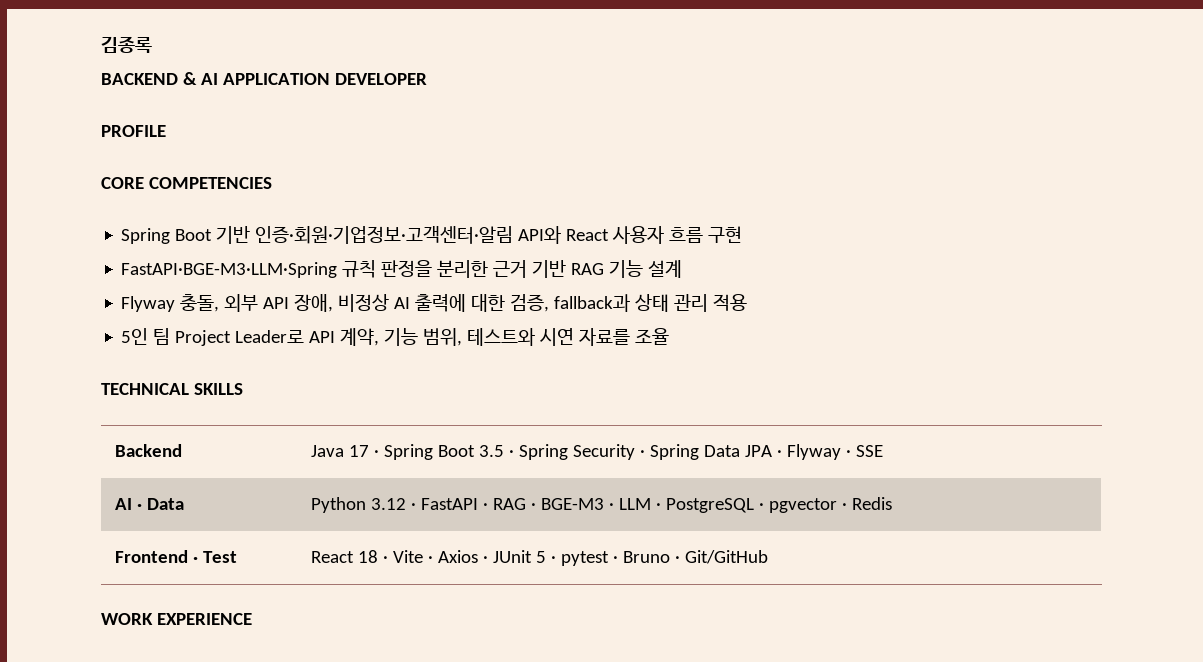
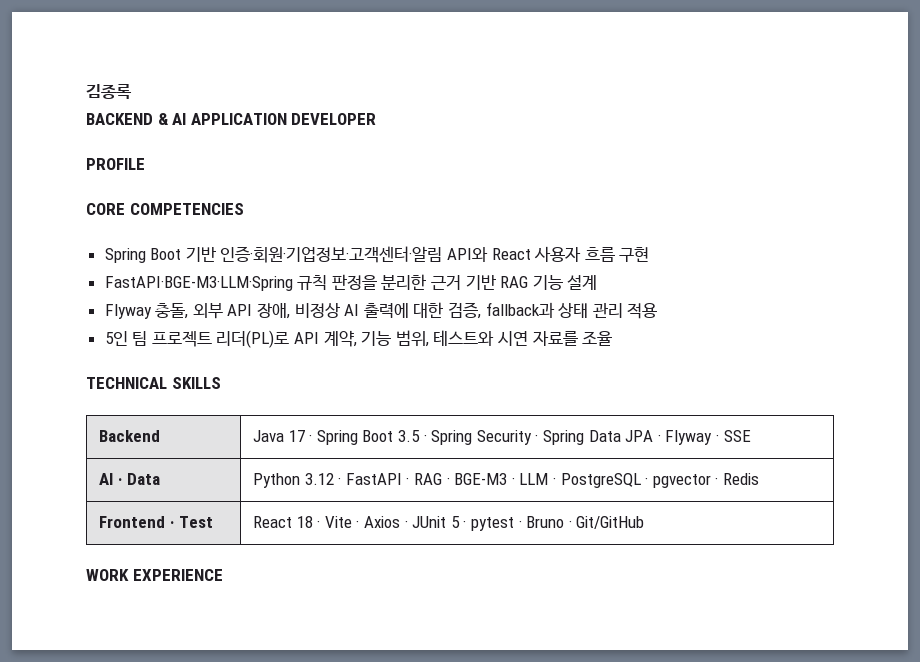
[175,330,305,346] Project Leader로 -> [151,330,290,348] 프로젝트 리더(PL)로

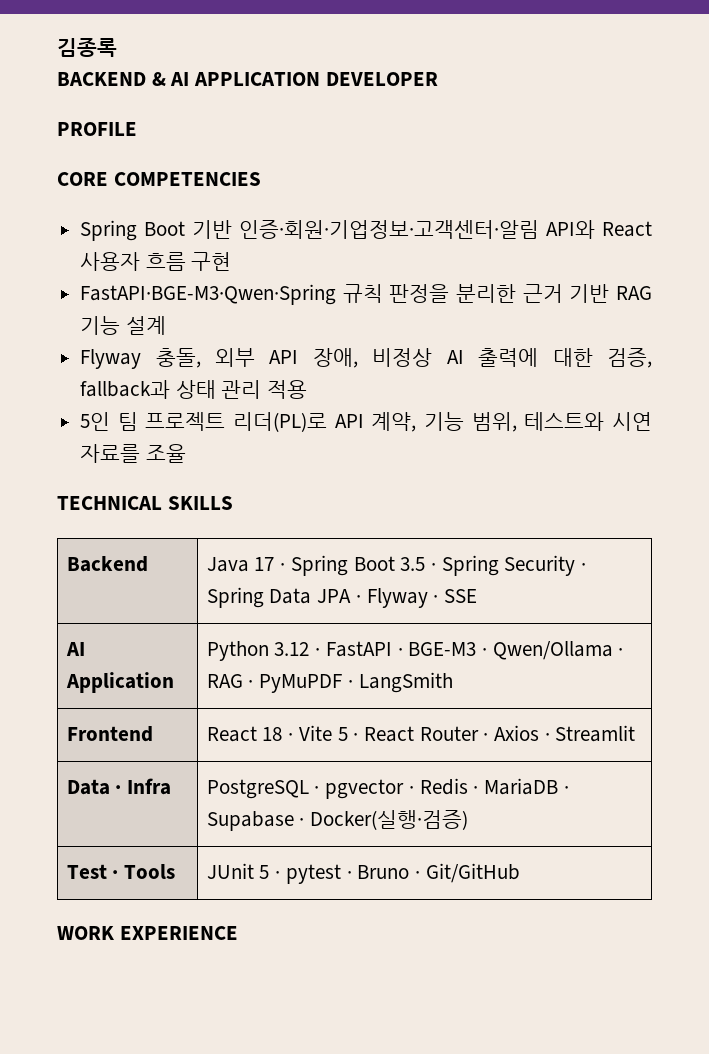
[104,276,293,291] FastAPI·BGE-M3·LLM·Spring -> [80,284,337,305] FastAPI·BGE-M3·Qwen·Spring
[117,473,161,485] · Data -> [65,672,174,693] Application
[414,473,557,485] RAG · BGE-M3 · LLM · -> [408,641,624,660] [206,672,453,693] [66,726,153,742] [206,725,636,742] [66,778,172,795] BGE-M3 · Qwen/Ollama · RAG · PyMuPDF · LangSmith // Frontend | React 18 · Vite 5 · React Router · Axios · Streamlit // Data · Infra |
[99,516,214,528] [253,516,408,528] // Frontend · Test | React 18 · Vite · Axios · -> [473,778,569,795] [206,810,469,831] [66,864,176,879] · MariaDB · Supabase · Docker(실행·검증) // Test · Tools |

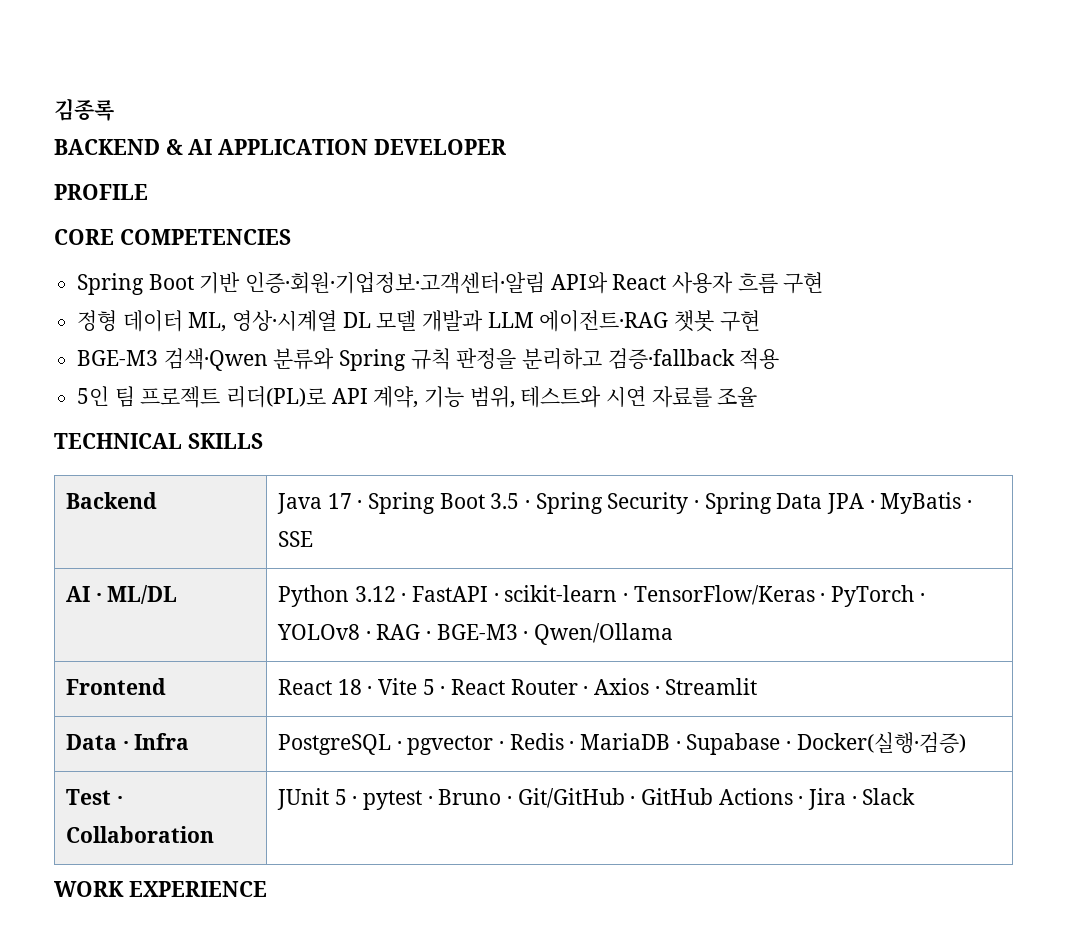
[80,284,652,305] [80,316,166,335] [80,348,652,369] [80,380,262,399] FastAPI·BGE-M3·Qwen·Spring 규칙 판정을 분리한 근거 기반 RAG 기능 설계 // Flyway 충돌, 외부 API 장애, 비정상 AI 출력에 대한 검증, fallback과 상태 관리 -> [77,310,760,332] [77,348,735,371] 정형 데이터 ML, 영상·시계열 DL 모델 개발과 LLM 에이전트·RAG 챗봇 구현 // BGE-M3 검색·Qwen 분류와 Spring 규칙 판정을 분리하고 검증·fallback
[366,588,428,608] Flyway -> [880,492,962,514] MyBatis
[65,672,174,693] Application -> [95,585,178,604] · ML/DL
[408,641,624,660] [206,672,453,693] BGE-M3 · Qwen/Ollama · RAG · PyMuPDF · LangSmith -> [504,585,925,607] [276,623,673,645] scikit-learn · TensorFlow/Keras · PyTorch · YOLOv8 · RAG · BGE-M3 · Qwen/Ollama
[124,864,176,879] Tools -> [65,826,214,843] Collaboration
(520, 873) none -> [630,788,916,810] · GitHub Actions · Jira · Slack

